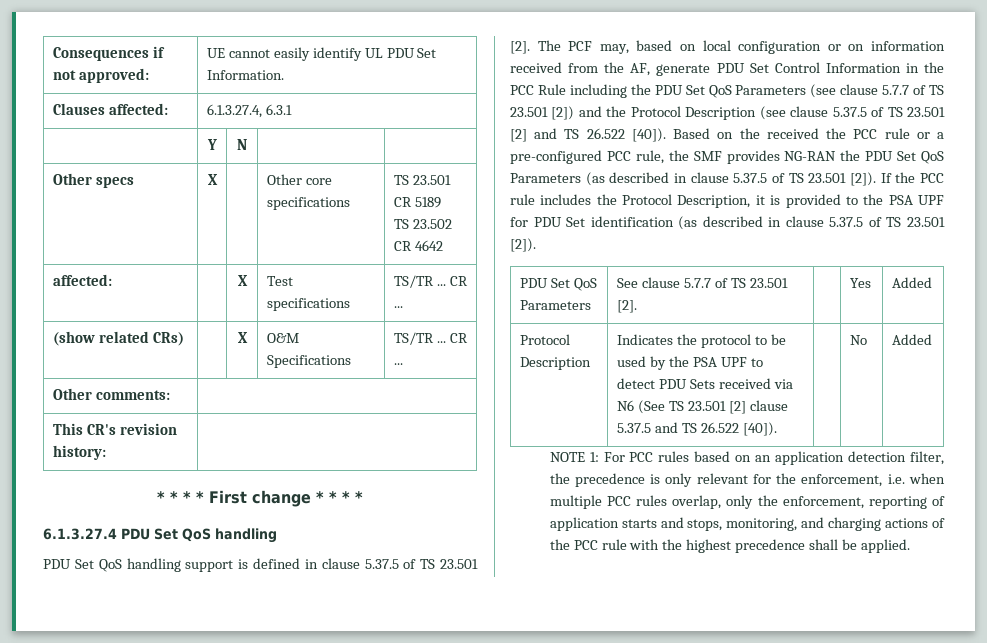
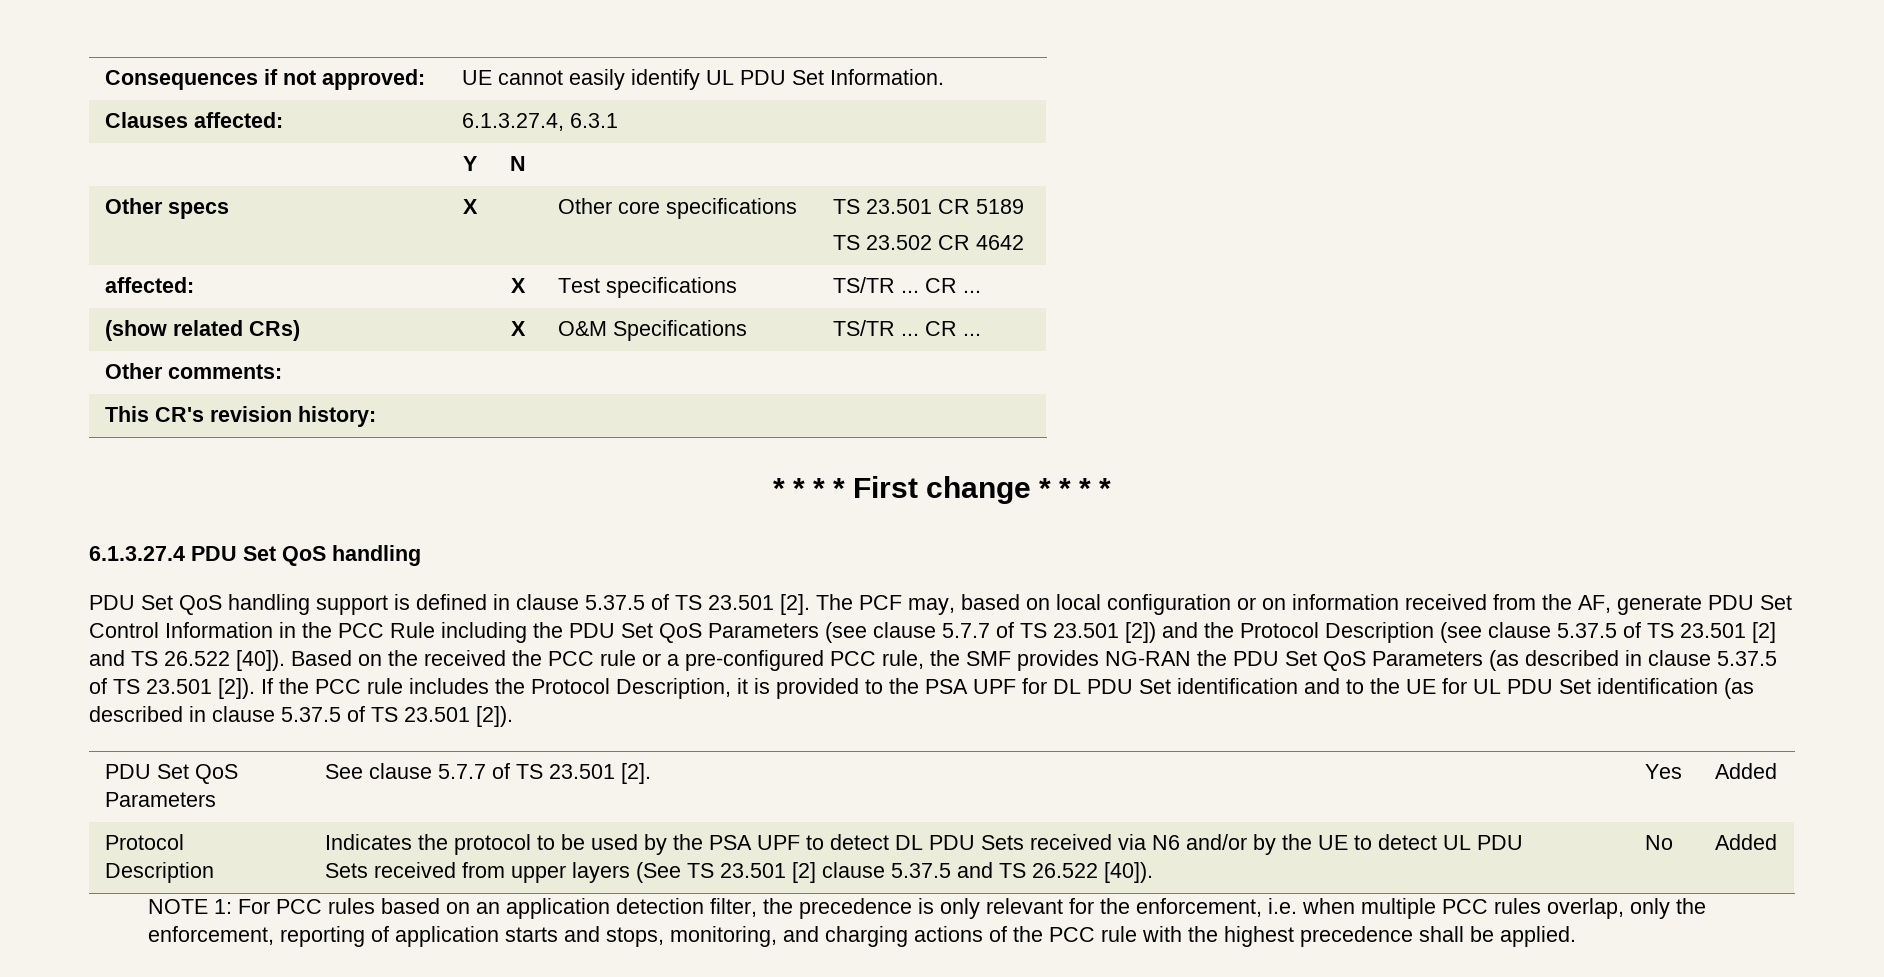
(528, 222) none -> [1053,678,1501,694] DL PDU Set identification and to the UE for UL
(655, 383) none -> [894,835,923,850] DL
(634, 405) none -> [1185,834,1523,855] [324,862,630,883] and/or by the UE to detect UL PDU Sets received from upper layers

